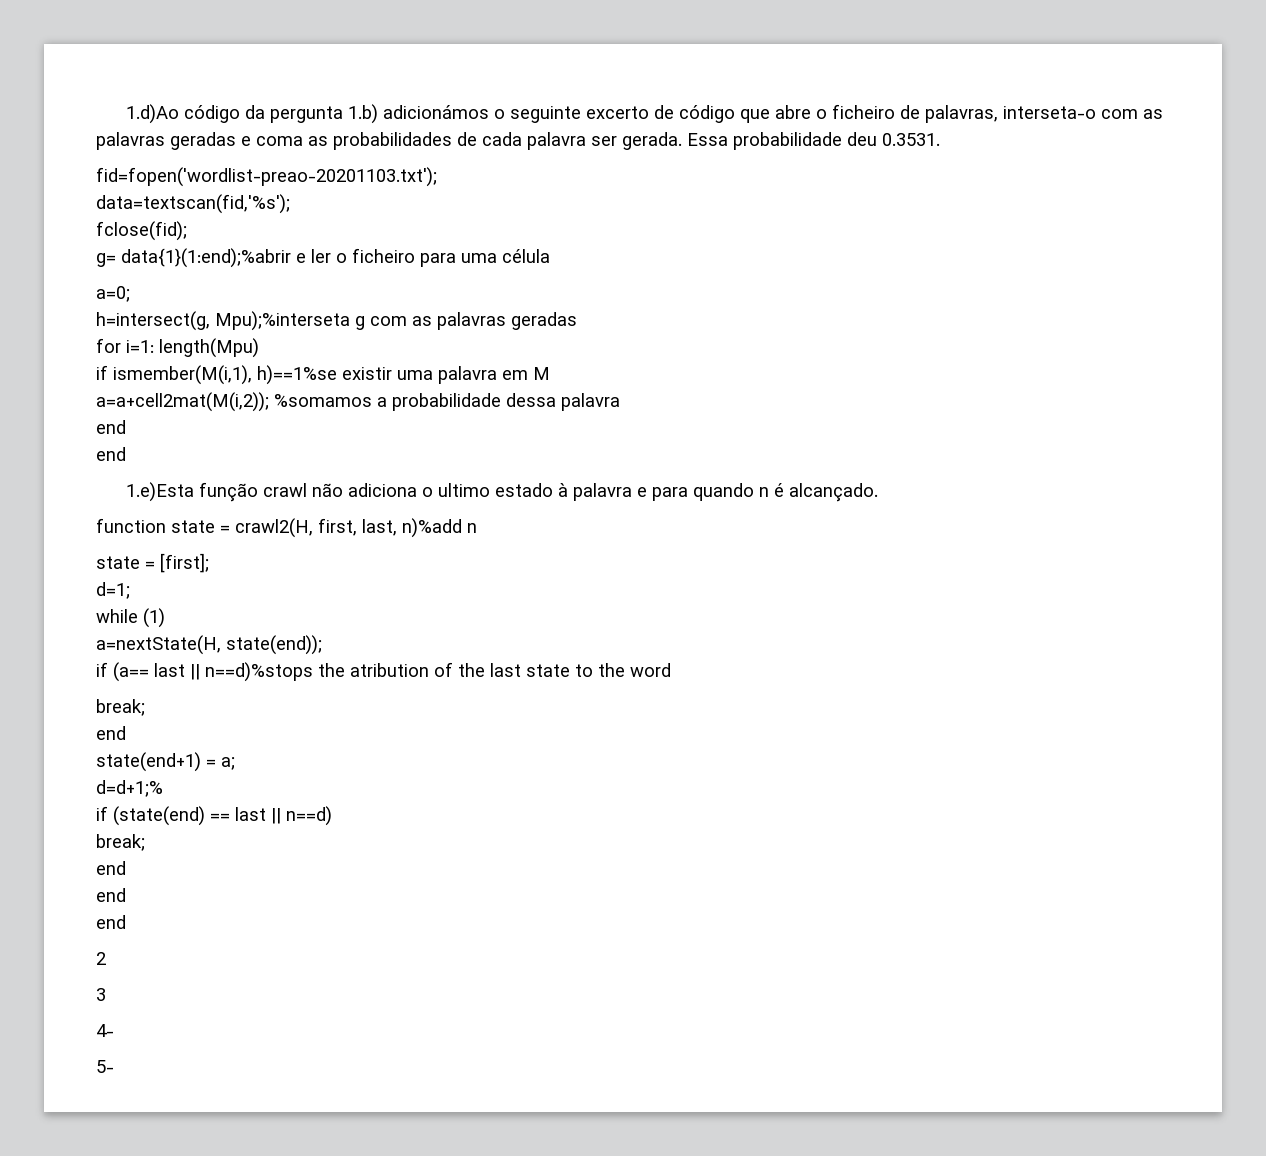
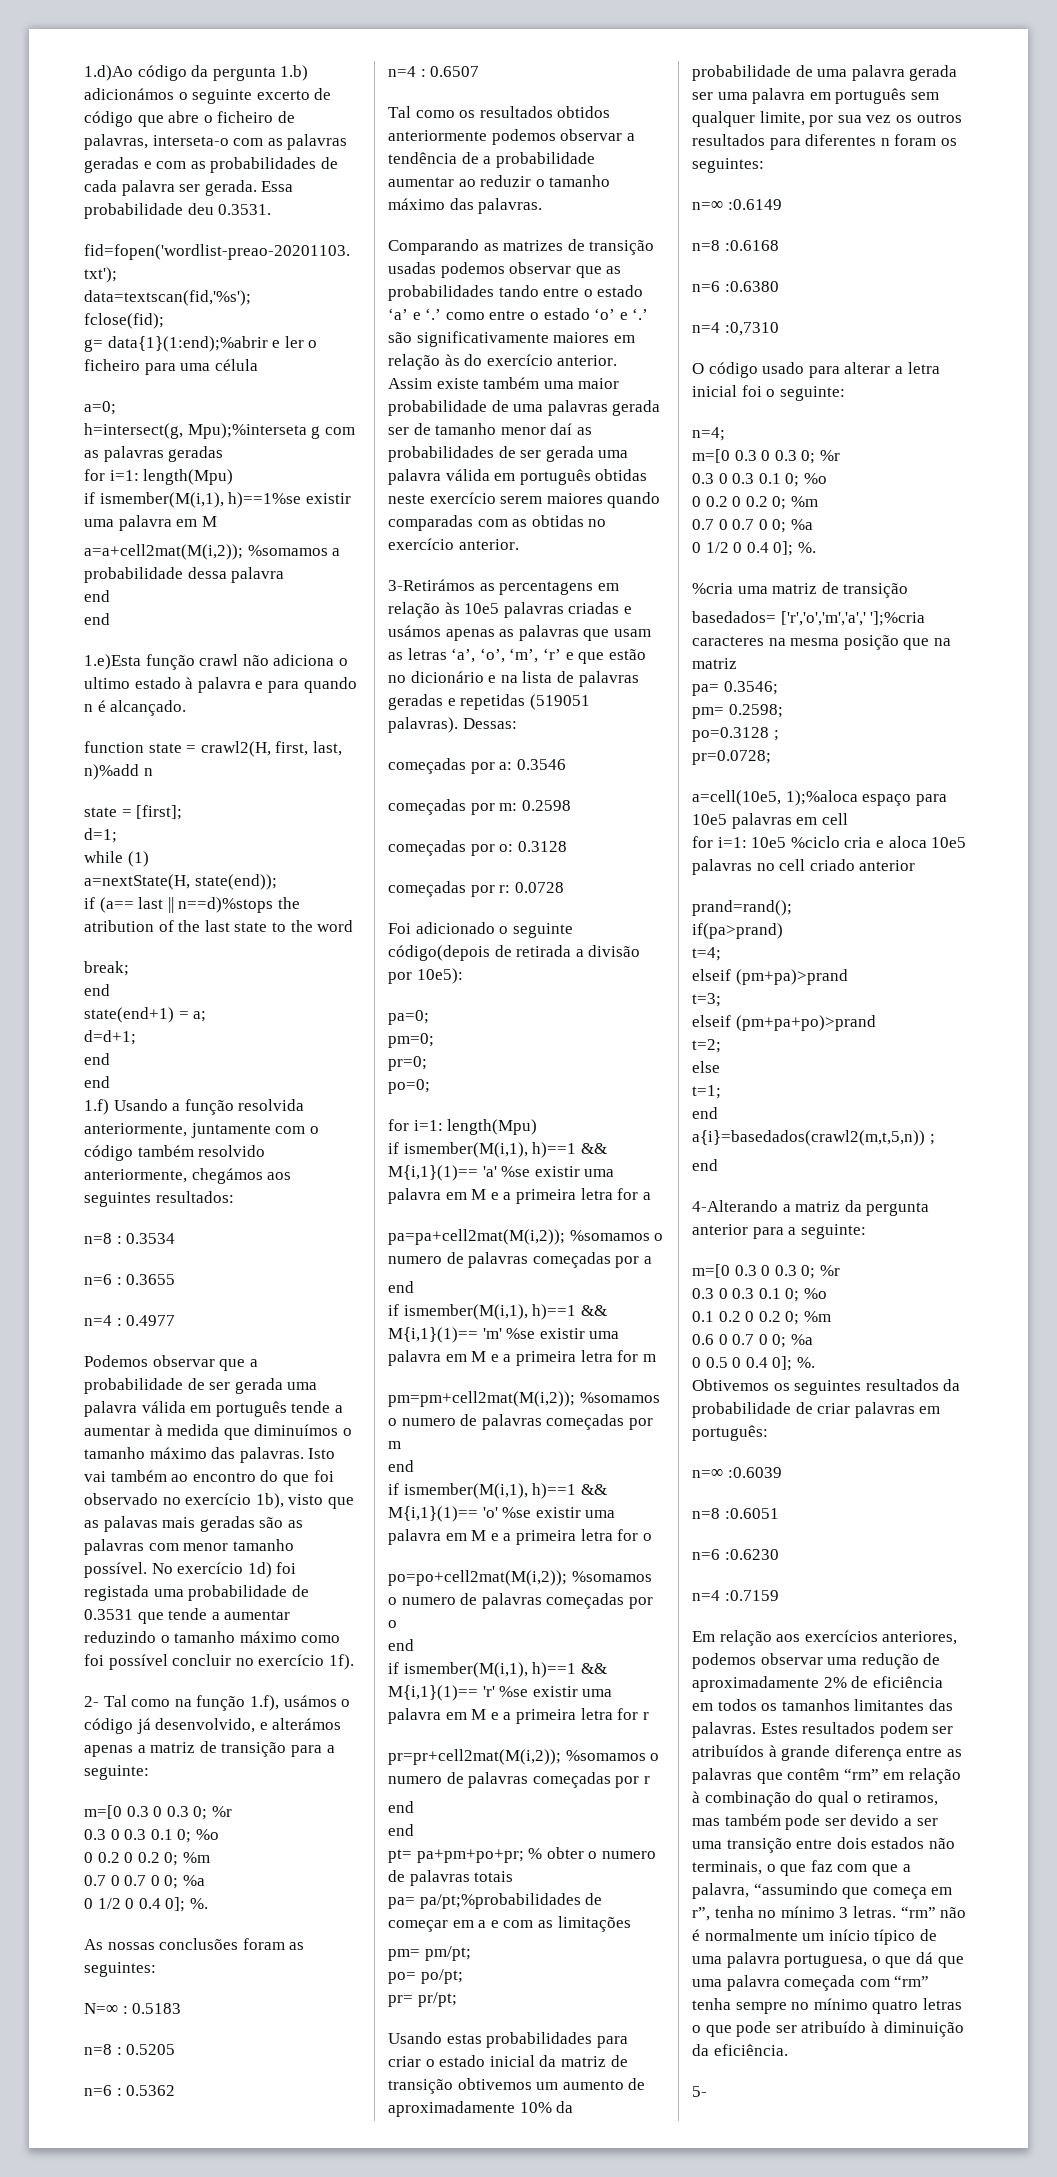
[256,136,303,146] coma -> [156,161,187,169] com
[96,780,163,797] [96,806,332,826] [96,834,145,851] [96,861,126,875] [96,888,126,902] [96,915,126,929] [96,952,106,965] [96,988,106,1001] [96,1024,114,1037] d=d+1;% // if (state(end) == last || n==d) // break; // end // end // end // 2 // 3 // 4- -> [84,1030,136,1045] [84,1053,110,1065] [84,1076,110,1088] [84,1099,305,1115] [84,1123,319,1138] [84,1145,266,1161] [84,1168,292,1184] [84,1191,234,1207] [84,1233,176,1244] [84,1274,176,1285] [84,1315,176,1326] [84,1355,258,1371] [84,1378,318,1394] [84,1401,343,1417] [84,1424,352,1440] [84,1447,336,1463] [84,1470,334,1486] [84,1493,354,1509] [84,1516,303,1532] [84,1539,294,1555] [84,1562,297,1578] [84,1585,309,1601] [84,1608,291,1624] [84,1631,341,1643] [84,1654,354,1670] [84,1695,351,1711] [84,1718,342,1734] [84,1741,335,1757] [84,1765,149,1780] [84,1805,232,1820] [84,1829,219,1843] [84,1852,210,1866] [84,1875,205,1889] [84,1897,208,1912] [84,1938,305,1950] [84,1962,156,1977] [84,2003,182,2014] [84,2044,176,2055] [84,2085,176,2096] [388,66,480,77] [388,106,611,118] [388,129,635,145] [388,152,595,168] [388,175,611,187] [388,198,543,214] [388,239,655,255] [388,262,622,278] [388,285,644,301] [388,308,649,320] [388,331,635,347] [388,354,618,370] [388,377,620,389] [388,400,661,416] [388,423,592,435] [388,446,629,462] [388,469,648,485] [388,492,661,508] [388,515,607,531] [388,538,519,550] [388,579,619,595] [388,602,632,618] [388,625,651,641] [388,648,646,664] [388,671,639,687] [388,694,590,710] [388,717,517,733] [388,758,566,774] [388,799,571,815] [388,840,567,856] [388,881,564,897] [388,922,573,938] [388,945,641,961] [388,968,463,984] [388,1010,429,1025] [388,1033,434,1048] [388,1056,427,1071] [388,1079,430,1094] [388,1119,538,1135] [388,1142,607,1158] [388,1165,615,1181] [388,1188,651,1204] [388,1229,664,1245] [388,1252,652,1268] [388,1281,414,1293] [388,1304,607,1320] [388,1327,620,1343] [388,1350,656,1366] [388,1391,660,1407] [388,1414,653,1430] [388,1441,401,1449] [388,1460,414,1472] [388,1483,607,1499] [388,1506,616,1522] [388,1529,652,1545] [388,1570,652,1586] [388,1593,653,1609] [388,1620,397,1628] [388,1639,414,1651] [388,1662,607,1678] [388,1685,613,1701] [388,1708,649,1724] [388,1749,660,1765] [388,1772,650,1788] [388,1801,414,1813] [388,1824,414,1836] [388,1847,656,1863] [388,1870,514,1886] [388,1893,603,1909] [388,1916,631,1932] [388,1946,471,1961] [388,1969,463,1984] [388,1992,457,2007] [388,2032,628,2048] [388,2055,628,2067] [388,2078,646,2094] [388,2101,574,2117] [692,65,958,81] [692,88,939,104] [692,111,962,127] [692,134,957,150] [692,158,764,173] [692,199,782,210] [692,240,779,251] [692,281,779,292] [692,322,779,336] [692,362,940,378] [692,385,845,401] [692,427,725,441] [692,449,840,464] [692,473,827,487] [692,496,818,510] [692,519,813,533] [692,541,816,556] [692,582,909,598] [692,611,926,626] [692,635,951,650] [692,658,737,669] [692,681,778,696] [692,704,783,719] [692,727,779,742] [692,750,771,765] [692,790,947,806] [692,813,848,829] [692,836,967,848] [692,859,916,875] [692,900,792,916] [692,923,783,939] [692,947,721,961] [692,969,848,985] [692,993,721,1007] [692,1015,876,1031] [692,1039,721,1053] [692,1061,720,1073] [692,1085,721,1099] [692,1107,718,1119] [692,1130,935,1146] [692,1159,718,1171] [692,1200,930,1216] [692,1224,866,1239] [692,1264,840,1279] [692,1288,827,1302] [692,1311,831,1325] [692,1334,813,1348] [692,1356,815,1371] [692,1379,961,1395] [692,1402,941,1418] [692,1425,768,1441] [692,1467,782,1478] [692,1508,779,1519] [692,1549,779,1560] [692,1590,779,1601] [692,1630,958,1646] [692,1653,941,1669] [692,1676,943,1692] [692,1699,953,1711] [692,1722,954,1738] [692,1745,962,1761] [692,1768,961,1784] [692,1791,938,1807] [692,1814,938,1830] [692,1837,955,1853] [692,1860,911,1876] [692,1883,953,1899] [692,1906,967,1921] [692,1929,937,1945] [692,1952,964,1968] [692,1975,930,1991] [692,1998,962,2014] [692,2021,964,2037] [692,2044,788,2056] d=d+1; // end // end // 1.f) Usando a função resolvida anteriormente, juntamente com o código também resolvido anteriormente, chegámos aos seguintes resultados: // n=8 : 0.3534 // n=6 : 0.3655 // n=4 : 0.4977 // Podemos observar que a probabilidade de ser gerada uma palavra válida em português tende a aumentar à medida que diminuímos o tamanho máximo das palavras. Isto vai também ao encontro do que foi observado no exercício 1b), visto que as palavas mais geradas são as palavras com menor tamanho possível. No exercício 1d) foi registada uma probabilidade de 0.3531 que tende a aumentar reduzindo o tamanho máximo como foi possível concluir no exercício 1f). // 2- Tal como na função 1.f), usámos o código já desenvolvido, e alterámos apenas a matriz de transição para a seguinte: // m=[0 0.3 0 0.3 0; %r // 0.3 0 0.3 0.1 0; %o // 0 0.2 0 0.2 0; %m // 0.7 0 0.7 0 0; %a // 0 1/2 0 0.4 0]; %. // As nossas conclusões foram as seguintes: // N=∞ : 0.5183 // n=8 : 0.5205 // n=6 : 0.5362 // n=4 : 0.6507 // Tal como os resultados obtidos anteriormente podemos observar a tendência de a probabilidade aumentar ao reduzir o tamanho máximo das palavras. // Comparando as matrizes de transição usadas podemos observar que as probabilidades tando entre o estado ‘a’ e ‘.’ como entre o estado ‘o’ e ‘.’ são significativamente maiores em relação às do exercício anterior. Assim existe também uma maior probabilidade de uma palavras gerada ser de tamanho menor daí as probabilidades de ser gerada uma palavra válida em português obtidas neste exercício serem maiores quando comparadas com as obtidas no exercício anterior. // 3-Retirámos as percentagens em relação às 10e5 palavras criadas e usámos apenas as palavras que usam as letras ‘a’, ‘o’, ‘m’, ‘r’ e que estão no dicionário e na lista de palavras geradas e repetidas (519051 palavras). Dessas: // começadas por a: 0.3546 // começadas por m: 0.2598 // começadas por o: 0.3128 // começadas por r: 0.0728 // Foi adicionado o seguinte código(depois de retirada a divisão por 10e5): // pa=0; // pm=0; // pr=0; // po=0; // for i=1: length(Mpu) // if ismember(M(i,1), h)==1 && M{i,1}(1)== 'a' %se existir uma palavra em M e a primeira letra for a // pa=pa+cell2mat(M(i,2)); %somamos o numero de palavras começadas por a // end // if ismember(M(i,1), h)==1 && M{i,1}(1)== 'm' %se existir uma palavra em M e a primeira letra for m // pm=pm+cell2mat(M(i,2)); %somamos o numero de palavras começadas por m // end // if ismember(M(i,1), h)==1 && M{i,1}(1)== 'o' %se existir uma palavra em M e a primeira letra for o // po=po+cell2mat(M(i,2)); %somamos o numero de palavras começadas por o // end // if ismember(M(i,1), h)==1 && M{i,1}(1)== 'r' %se existir uma palavra em M e a primeira letra for r // pr=pr+cell2mat(M(i,2)); %somamos o numero de palavras começadas por r // end // end // pt= pa+pm+po+pr; % obter o numero de palavras totais // pa= pa/pt;%probabilidades de começar em a e com as limitações // pm= pm/pt; // po= po/pt; // pr= pr/pt; // Usando estas probabilidades para criar o estado inicial da matriz de transição obtivemos um aumento de aproximadamente 10% da probabilidade de uma palavra gerada ser uma palavra em português sem qualquer limite, por sua vez os outros resultados para diferentes n foram os seguintes: // n=∞ :0.6149 // n=8 :0.6168 // n=6 :0.6380 // n=4 :0,7310 // O código usado para alterar a letra inicial foi o seguinte: // n=4; // m=[0 0.3 0 0.3 0; %r // 0.3 0 0.3 0.1 0; %o // 0 0.2 0 0.2 0; %m // 0.7 0 0.7 0 0; %a // 0 1/2 0 0.4 0]; %. // %cria uma matriz de transição // basedados= ['r','o','m','a',' '];%cria caracteres na mesma posição que na matriz // pa= 0.3546; // pm= 0.2598; // po=0.3128 ; // pr=0.0728; // a=cell(10e5, 1);%aloca espaço para 10e5 palavras em cell // for i=1: 10e5 %ciclo cria e aloca 10e5 palavras no cell criado anterior // prand=rand(); // if(pa>prand) // t=4; // elseif (pm+pa)>prand // t=3; // elseif (pm+pa+po)>prand // t=2; // else // t=1; // end // a{i}=basedados(crawl2(m,t,5,n)) ; // end // 4-Alterando a matriz da pergunta anterior para a seguinte: // m=[0 0.3 0 0.3 0; %r // 0.3 0 0.3 0.1 0; %o // 0.1 0.2 0 0.2 0; %m // 0.6 0 0.7 0 0; %a // 0 0.5 0 0.4 0]; %. // Obtivemos os seguintes resultados da probabilidade de criar palavras em português: // n=∞ :0.6039 // n=8 :0.6051 // n=6 :0.6230 // n=4 :0.7159 // Em relação aos exercícios anteriores, podemos observar uma redução de aproximadamente 2% de eficiência em todos os tamanhos limitantes das palavras. Estes resultados podem ser atribuídos à grande diferença entre as palavras que contêm “rm” em relação à combinação do qual o retiramos, mas também pode ser devido a ser uma transição entre dois estados não terminais, o que faz com que a palavra, “assumindo que começa em r”, tenha no mínimo 3 letras. “rm” não é normalmente um início típico de uma palavra portuguesa, o que dá que uma palavra começada com “rm” tenha sempre no mínimo quatro letras o que pode ser atribuído à diminuição da eficiência.

